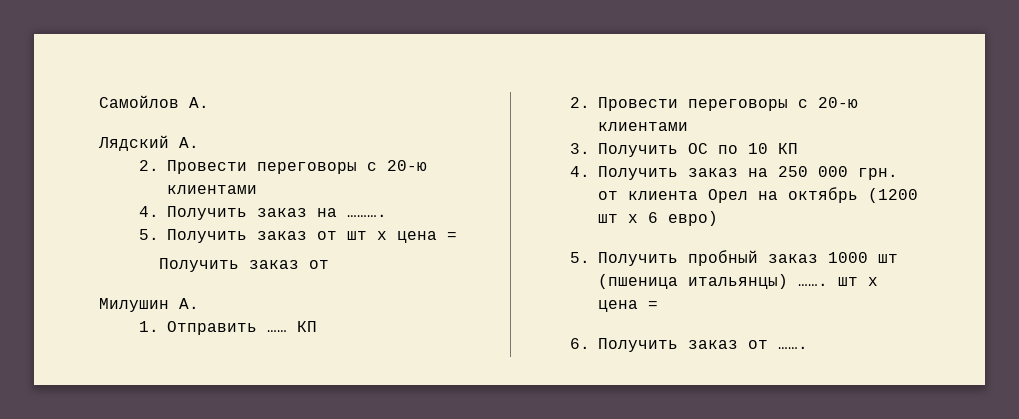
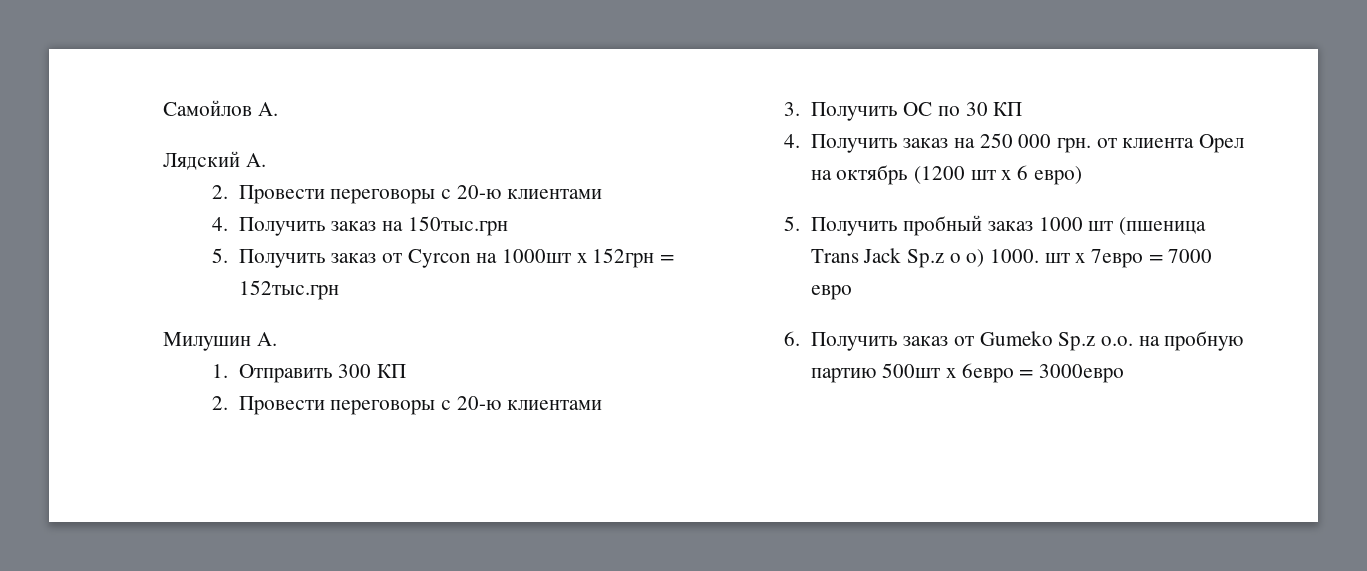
[346,214,387,217] ………. -> [407,216,508,236] 150тыс.грн
[346,231,457,243] [158,258,329,272] шт х цена = // Получить заказ от -> [407,248,675,268] [238,280,339,300] Cyrcon на 1000шт х 152грн = 152тыс.грн
[266,330,287,332] …… -> [338,364,372,378] 300
[747,143,768,154] 10 -> [965,102,988,116] 30
[687,274,878,289] [597,300,658,312] итальянцы) ……. шт х цена = -> [810,248,1213,268] [810,285,852,300] Trans Jack Sp.z o o) 1000. шт х 7евро = 7000 евро
[777,346,808,349] ……. -> [979,331,1245,351] [810,363,1125,383] Gumeko Sp.z o.o. на пробную партию 500шт х 6евро = 3000евро

